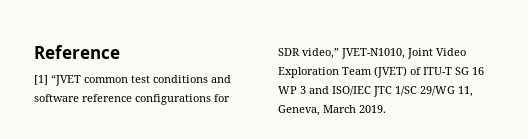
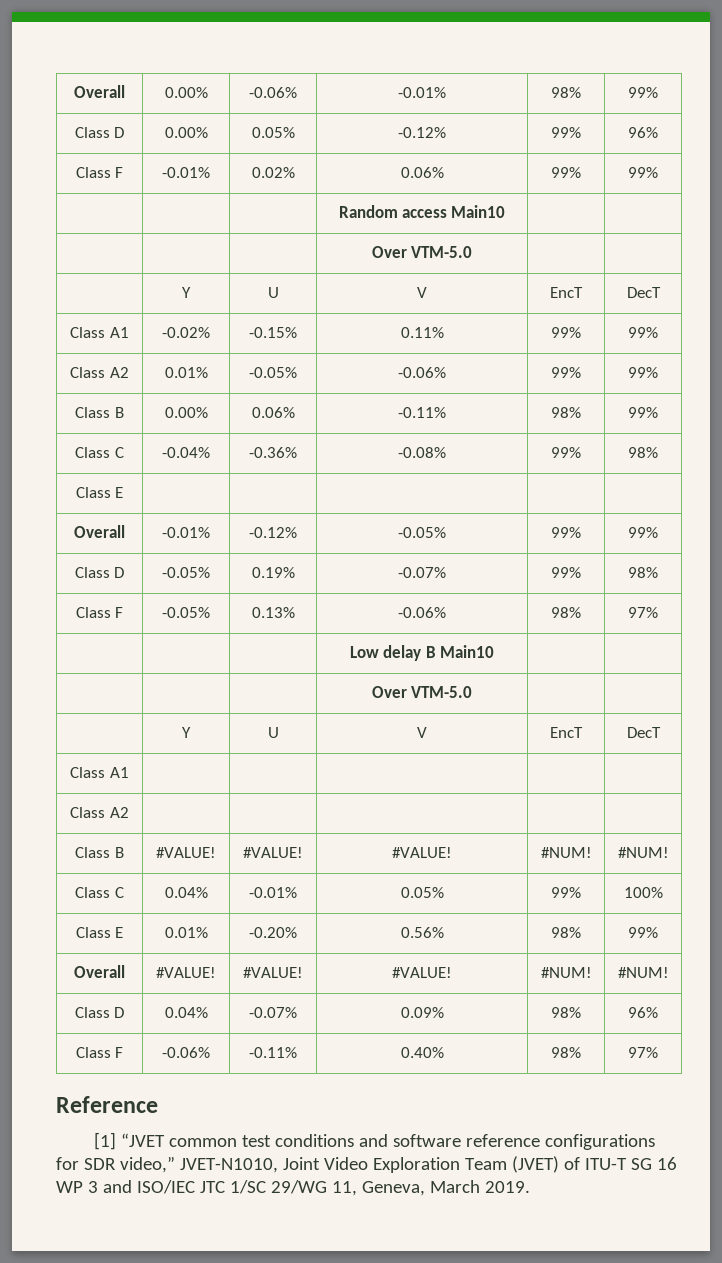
(34, 52) none -> [74,85,125,98] [164,87,208,98] [249,87,297,98] [398,87,446,98] [551,87,581,98] [628,87,658,98] [74,127,125,138] [164,127,208,138] [251,127,295,138] [398,127,446,138] [551,127,581,138] [628,127,658,138] [75,167,124,178] [162,167,210,178] [251,167,295,178] [400,167,444,178] [551,167,581,178] [628,167,658,178] [338,205,506,218] [371,246,473,258] [182,287,191,298] [267,287,279,298] [417,287,427,298] [550,287,583,298] [626,287,661,298] [70,327,129,338] [162,327,210,338] [249,327,297,338] [400,327,444,338] [551,327,581,338] [628,327,658,338] [70,367,129,378] [164,367,208,378] [249,367,297,378] [398,367,446,378] [551,367,581,378] [628,367,658,378] [75,407,124,418] [164,407,208,418] [251,407,295,418] [398,407,446,418] [551,407,581,418] [628,407,658,418] [75,447,124,458] [162,447,210,458] [249,447,297,458] [398,447,446,458] [551,447,581,458] [628,447,658,458] [75,487,124,498] [74,525,125,538] [162,527,210,538] [249,527,297,538] [398,527,446,538] [551,527,581,538] [628,527,658,538] [74,567,125,578] [162,567,210,578] [251,567,295,578] [398,567,446,578] [551,567,581,578] [628,567,658,578] [75,607,124,618] [162,607,210,618] [251,607,295,618] [398,607,446,618] [551,607,581,618] [628,607,658,618] [349,645,495,661] [371,686,473,698] [182,727,191,738] [267,727,279,738] [417,727,427,738] [550,727,583,738] [626,727,661,738] [70,767,129,778] [70,807,129,818] [75,847,124,858] [156,847,216,858] [243,847,303,858] [392,847,452,858] [540,847,592,858] [617,847,669,858] [75,887,124,898] [164,887,208,898] [249,887,297,898] [400,887,444,898] [551,887,581,898] [623,887,663,898] [75,927,124,938] [164,927,208,938] [249,927,297,938] [400,927,444,938] [551,927,581,938] [628,927,658,938] [74,965,125,978] [156,967,216,978] [243,967,303,978] [392,967,452,978] [540,967,592,978] [617,967,669,978] [74,1007,125,1018] [164,1007,208,1018] [249,1007,297,1018] [400,1007,444,1018] [551,1007,581,1018] [628,1007,658,1018] [75,1047,124,1058] [162,1047,210,1058] [249,1047,297,1058] [400,1047,444,1058] [551,1047,581,1058] [628,1047,658,1058] Overall | 0.00% | -0.06% | -0.01% | 98% | 99% // Class D | 0.00% | 0.05% | -0.12% | 99% | 96% // Class F | -0.01% | 0.02% | 0.06% | 99% | 99% // | | | Random access Main10 | | // | | | Over VTM-5.0 | | // | Y | U | V | EncT | DecT // Class A1 | -0.02% | -0.15% | 0.11% | 99% | 99% // Class A2 | 0.01% | -0.05% | -0.06% | 99% | 99% // Class B | 0.00% | 0.06% | -0.11% | 98% | 99% // Class C | -0.04% | -0.36% | -0.08% | 99% | 98% // Class E | | | | | // Overall | -0.01% | -0.12% | -0.05% | 99% | 99% // Class D | -0.05% | 0.19% | -0.07% | 99% | 98% // Class F | -0.05% | 0.13% | -0.06% | 98% | 97% // | | | Low delay B Main10 | | // | | | Over VTM-5.0 | | // | Y | U | V | EncT | DecT // Class A1 | | | | | // Class A2 | | | | | // Class B | #VALUE! | #VALUE! | #VALUE! | #NUM! | #NUM! // Class C | 0.04% | -0.01% | 0.05% | 99% | 100% // Class E | 0.01% | -0.20% | 0.56% | 98% | 99% // Overall | #VALUE! | #VALUE! | #VALUE! | #NUM! | #NUM! // Class D | 0.04% | -0.07% | 0.09% | 98% | 96% // Class F | -0.06% | -0.11% | 0.40% | 98% | 97% //

